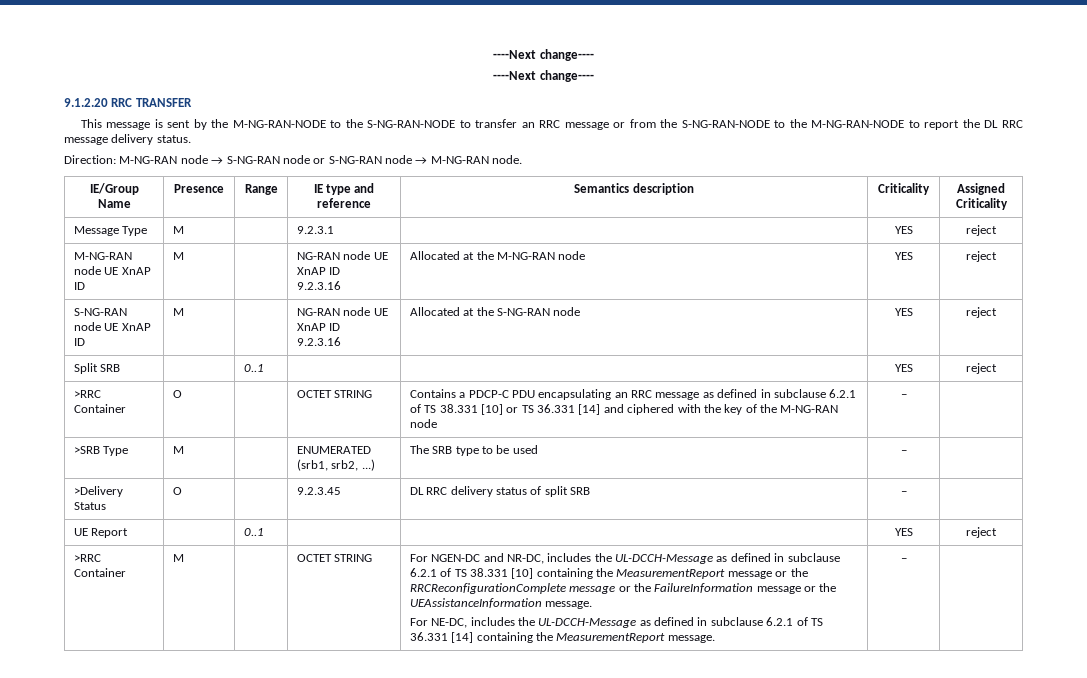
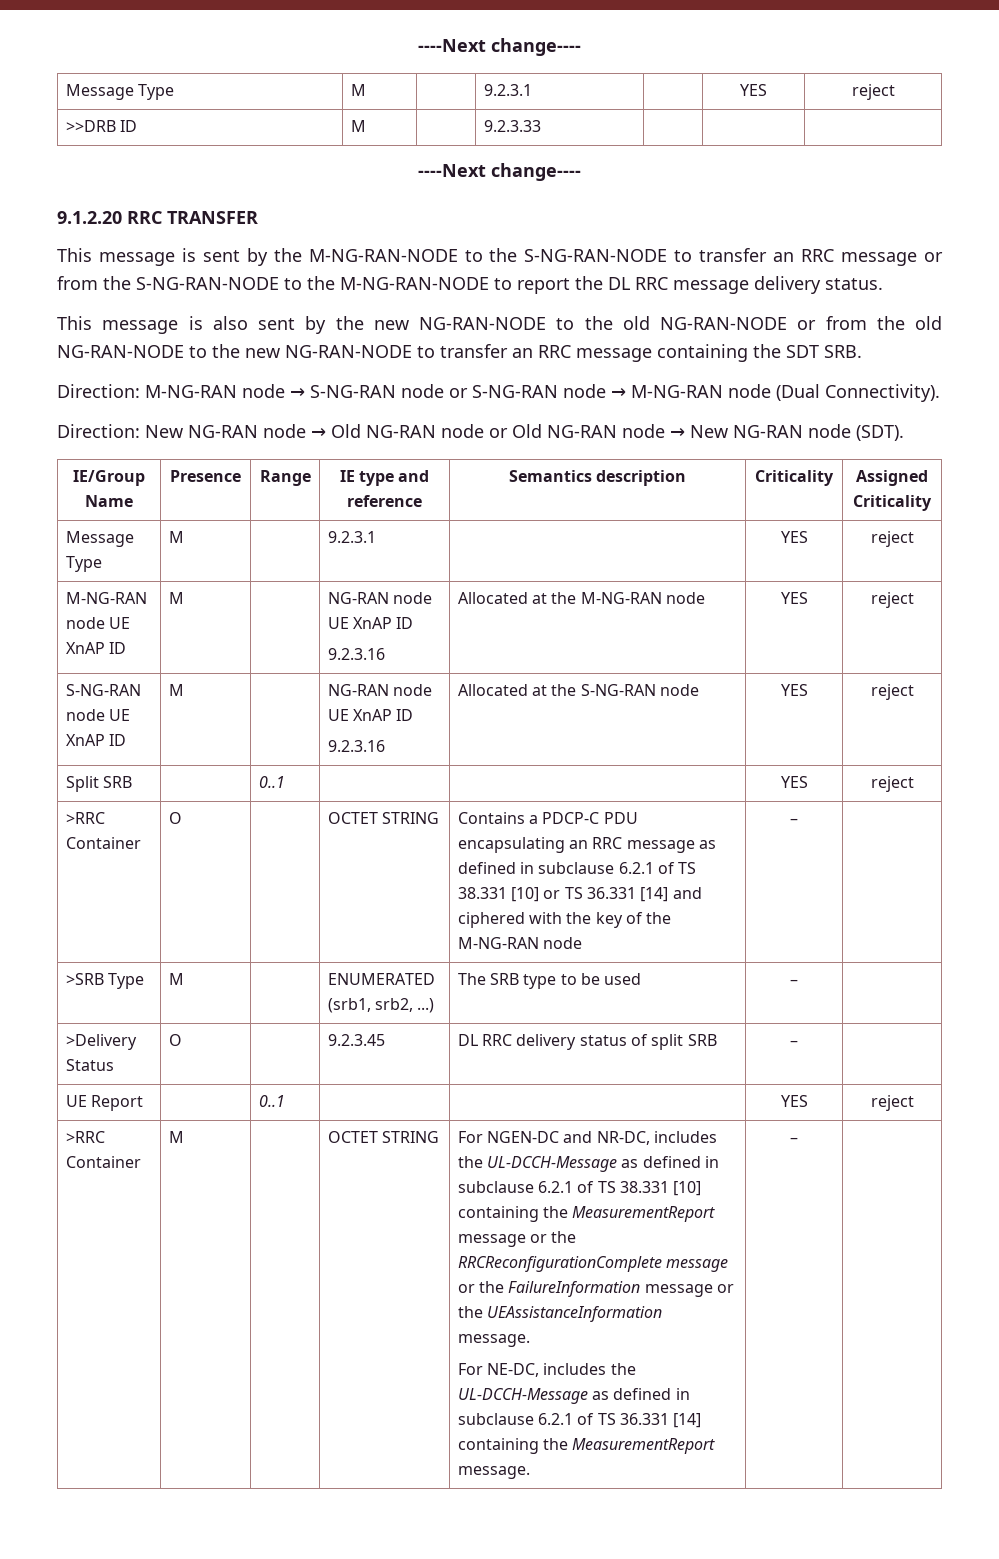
[493,49,594,61] ----Next change---- -> [418,38,581,56] [65,84,175,100] [350,84,366,96] [483,84,532,96] [740,84,767,96] [851,84,895,100] [65,120,138,132] [350,120,366,132] [483,120,541,132] ----Next change---- // Message Type | M | | 9.2.3.1 | | YES | reject // >>DRB ID | M | | 9.2.3.33 | | |
(191, 139) none -> [57,316,942,334] [57,344,862,362] // This message is also sent by the new NG-RAN-NODE to the old NG-RAN-NODE or from the old NG-RAN-NODE to the new NG-RAN-NODE to transfer an RRC message containing the SDT SRB.
[492,155,523,164] node. -> [728,384,940,402] [57,424,904,441] node (Dual Connectivity). // Direction: New NG-RAN node → Old NG-RAN node or Old NG-RAN node → New NG-RAN node (SDT).

